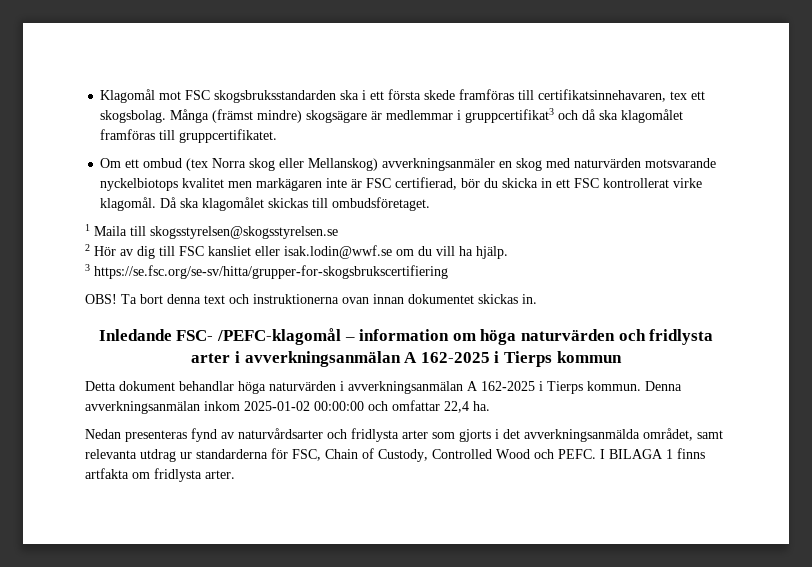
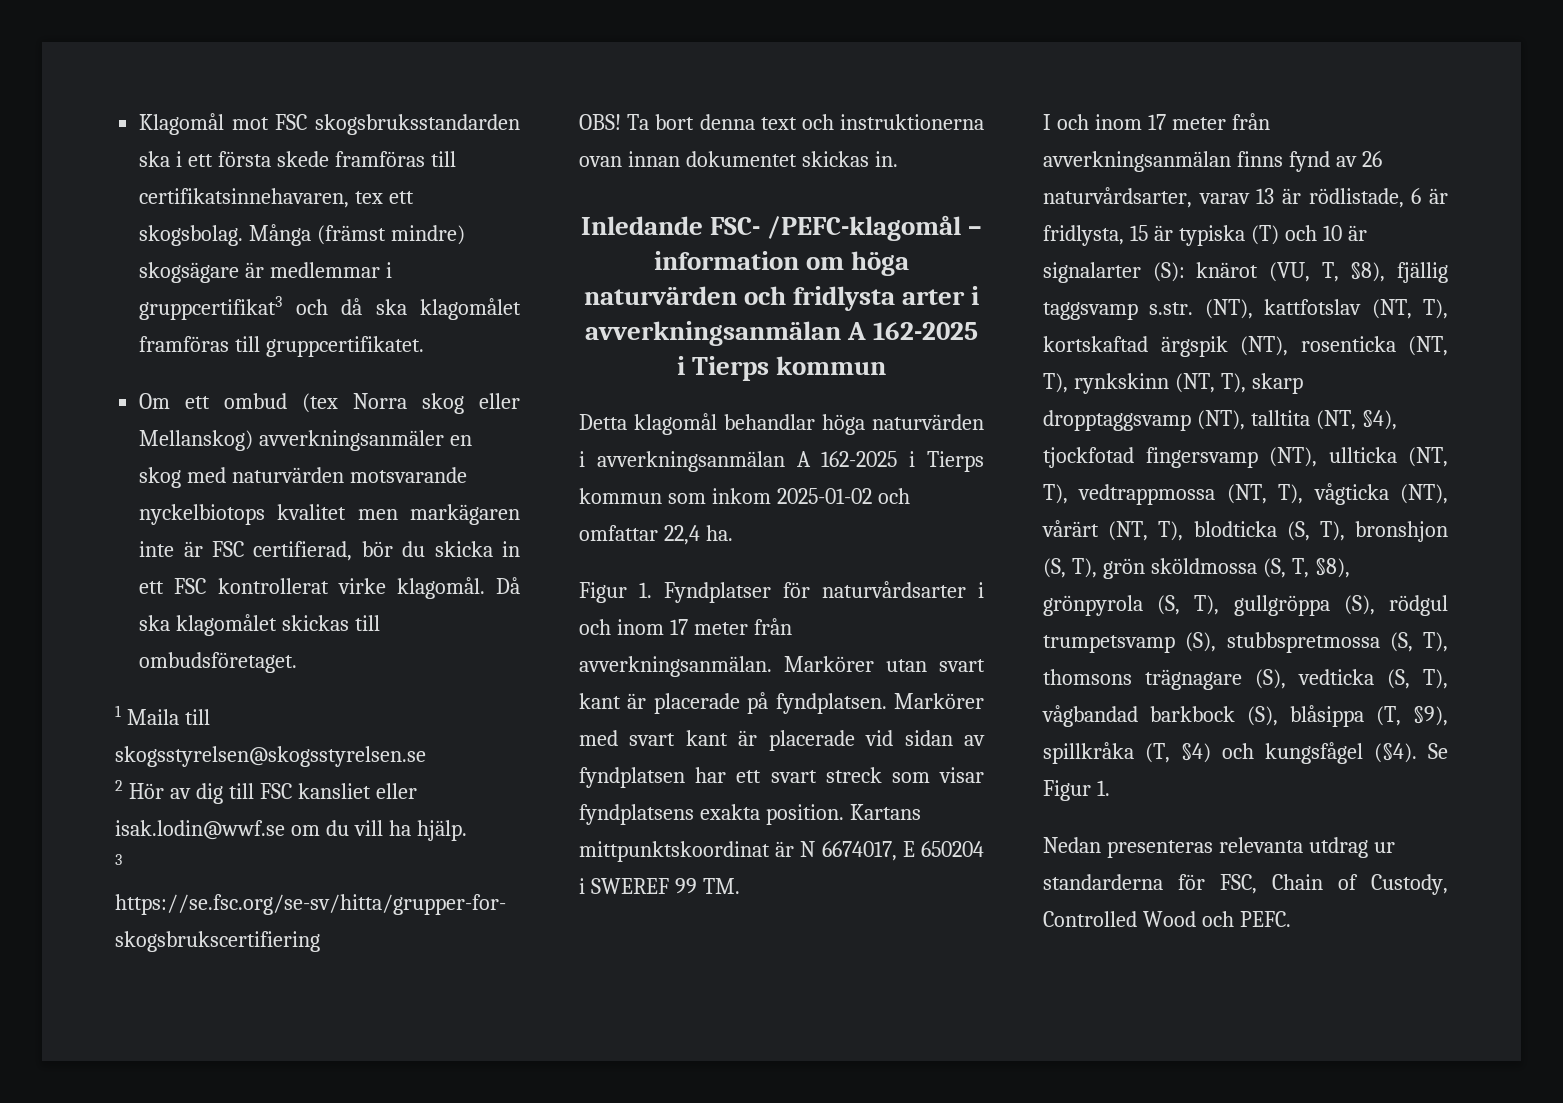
[119,381,175,391] dokument -> [634,413,717,435] klagomål
[587,381,682,391] [85,401,200,414] kommun. Denna avverkningsanmälan -> [579,488,706,504] kommun som
[314,401,364,411] 00:00:00 -> (872, 496) none
[85,428,723,442] Nedan presenteras fynd av naturvårdsarter och fridlysta arter som gjorts i det avverkningsanmälda området, samt -> [579,581,984,603] [579,618,792,635] [579,656,985,677] [579,692,984,714] [579,730,985,751] [579,767,984,788] [579,804,921,825] [579,841,984,862] [579,878,740,894] [1043,113,1270,130] [1043,151,1382,172] [1043,187,1448,208] [1043,225,1367,246] [1043,262,1448,283] [1043,299,1448,320] [1043,336,1448,357] [1043,373,1303,394] [1043,410,1397,431] [1043,447,1448,468] [1043,483,1448,505] [1042,520,1448,542] [1043,558,1350,579] [1043,595,1448,616] [1043,632,1448,653] [1043,669,1448,690] [1042,705,1448,727] [1043,742,1448,764] [1043,780,1110,801] [1043,837,1213,858] Figur 1. Fyndplatser för naturvårdsarter i och inom 17 meter från avverkningsanmälan. Markörer utan svart kant är placerade på fyndplatsen. Markörer med svart kant är placerade vid sidan av fyndplatsen har ett svart streck som visar fyndplatsens exakta position. Kartans mittpunktskoordinat är N 6674017, E 650204 i SWEREF 99 TM. // I och inom 17 meter från avverkningsanmälan finns fynd av 26 naturvårdsarter, varav 13 är rödlistade, 6 är fridlysta, 15 är typiska (T) och 10 är signalarter (S): knärot (VU, T, §8), fjällig taggsvamp s.str. (NT), kattfotslav (NT, T), kortskaftad ärgspik (NT), rosenticka (NT, T), rynkskinn (NT, T), skarp dropptaggsvamp (NT), talltita (NT, §4), tjockfotad fingersvamp (NT), ullticka (NT, T), vedtrappmossa (NT, T), vågticka (NT), vårärt (NT, T), blodticka (S, T), bronshjon (S, T), grön sköldmossa (S, T, §8), grönpyrola (S, T), gullgröppa (S), rödgul trumpetsvamp (S), stubbspretmossa (S, T), thomsons trägnagare (S), vedticka (S, T), vågbandad barkbock (S), blåsippa (T, §9), spillkråka (T, §4) och kungsfågel (§4). Se Figur 1. // Nedan presenteras
[600,448,705,459] [85,468,235,482] I BILAGA 1 finns artfakta om fridlysta arter. -> (1291, 919) none

